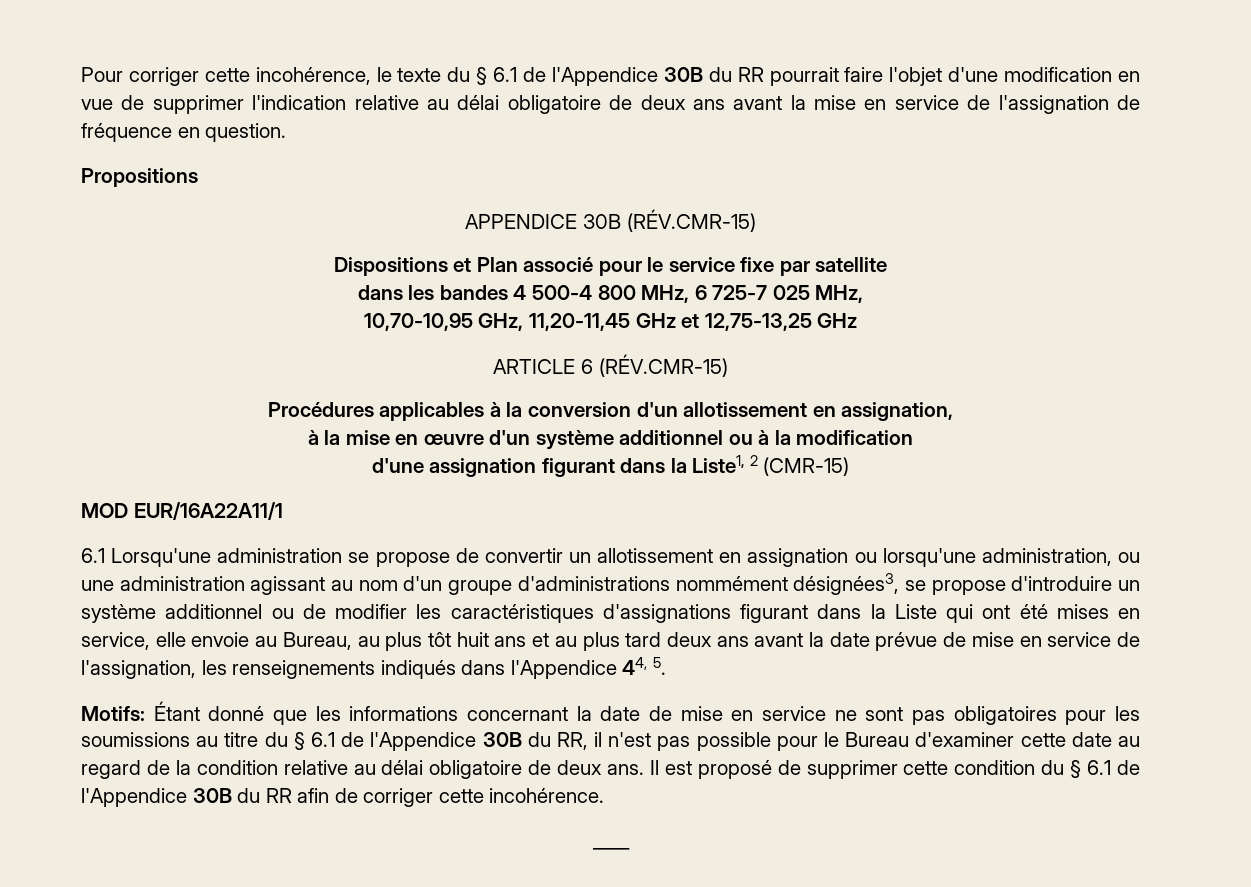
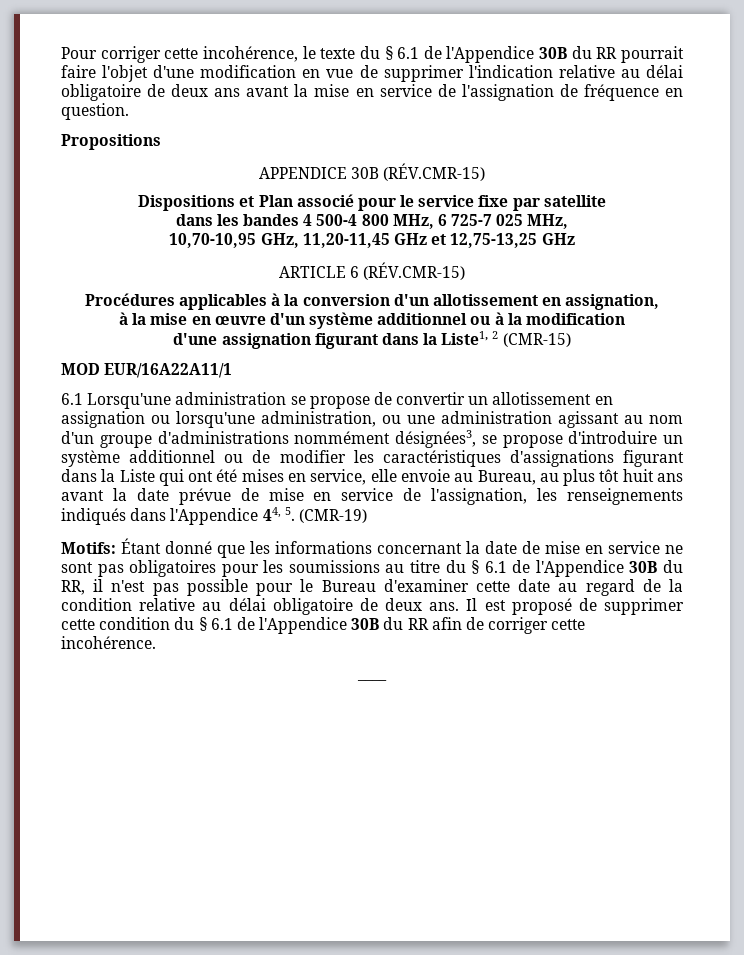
[532,632,749,651] et au plus tard deux ans -> (683, 477) none
(666, 666) none -> [298,509,367,523] (CMR-19)

